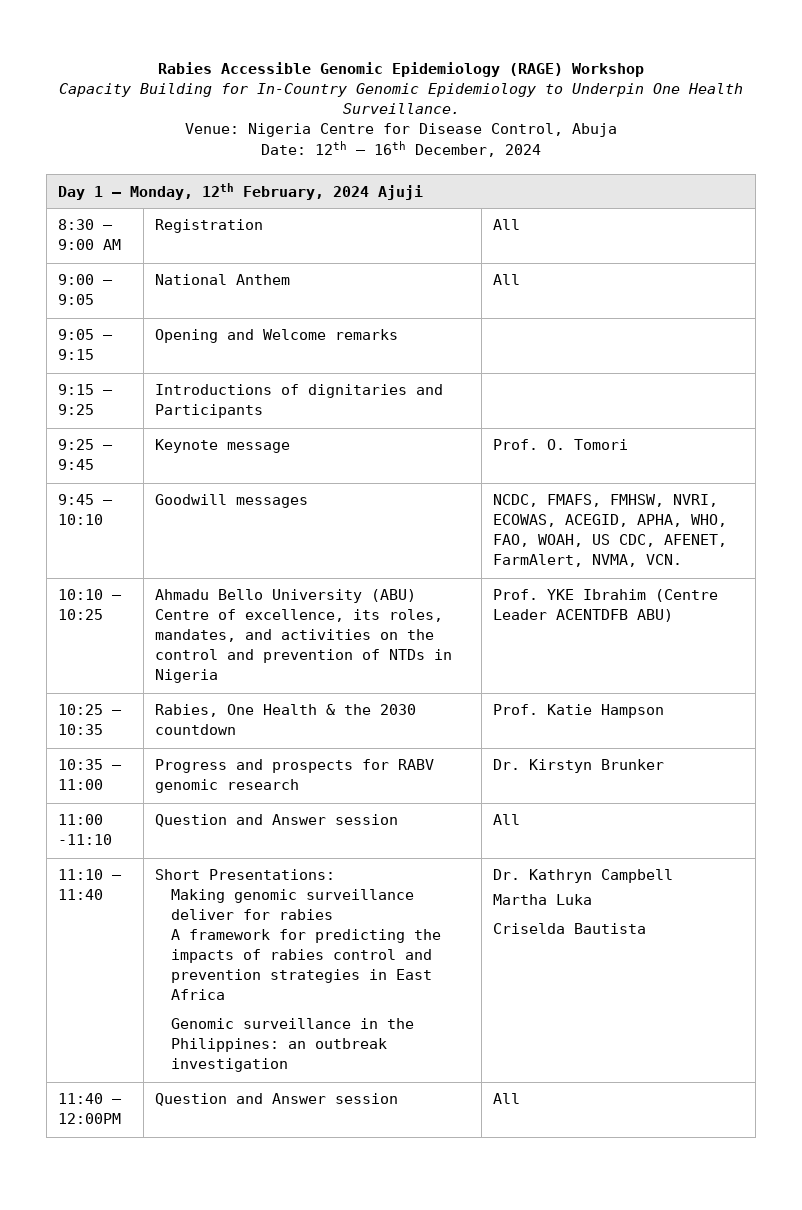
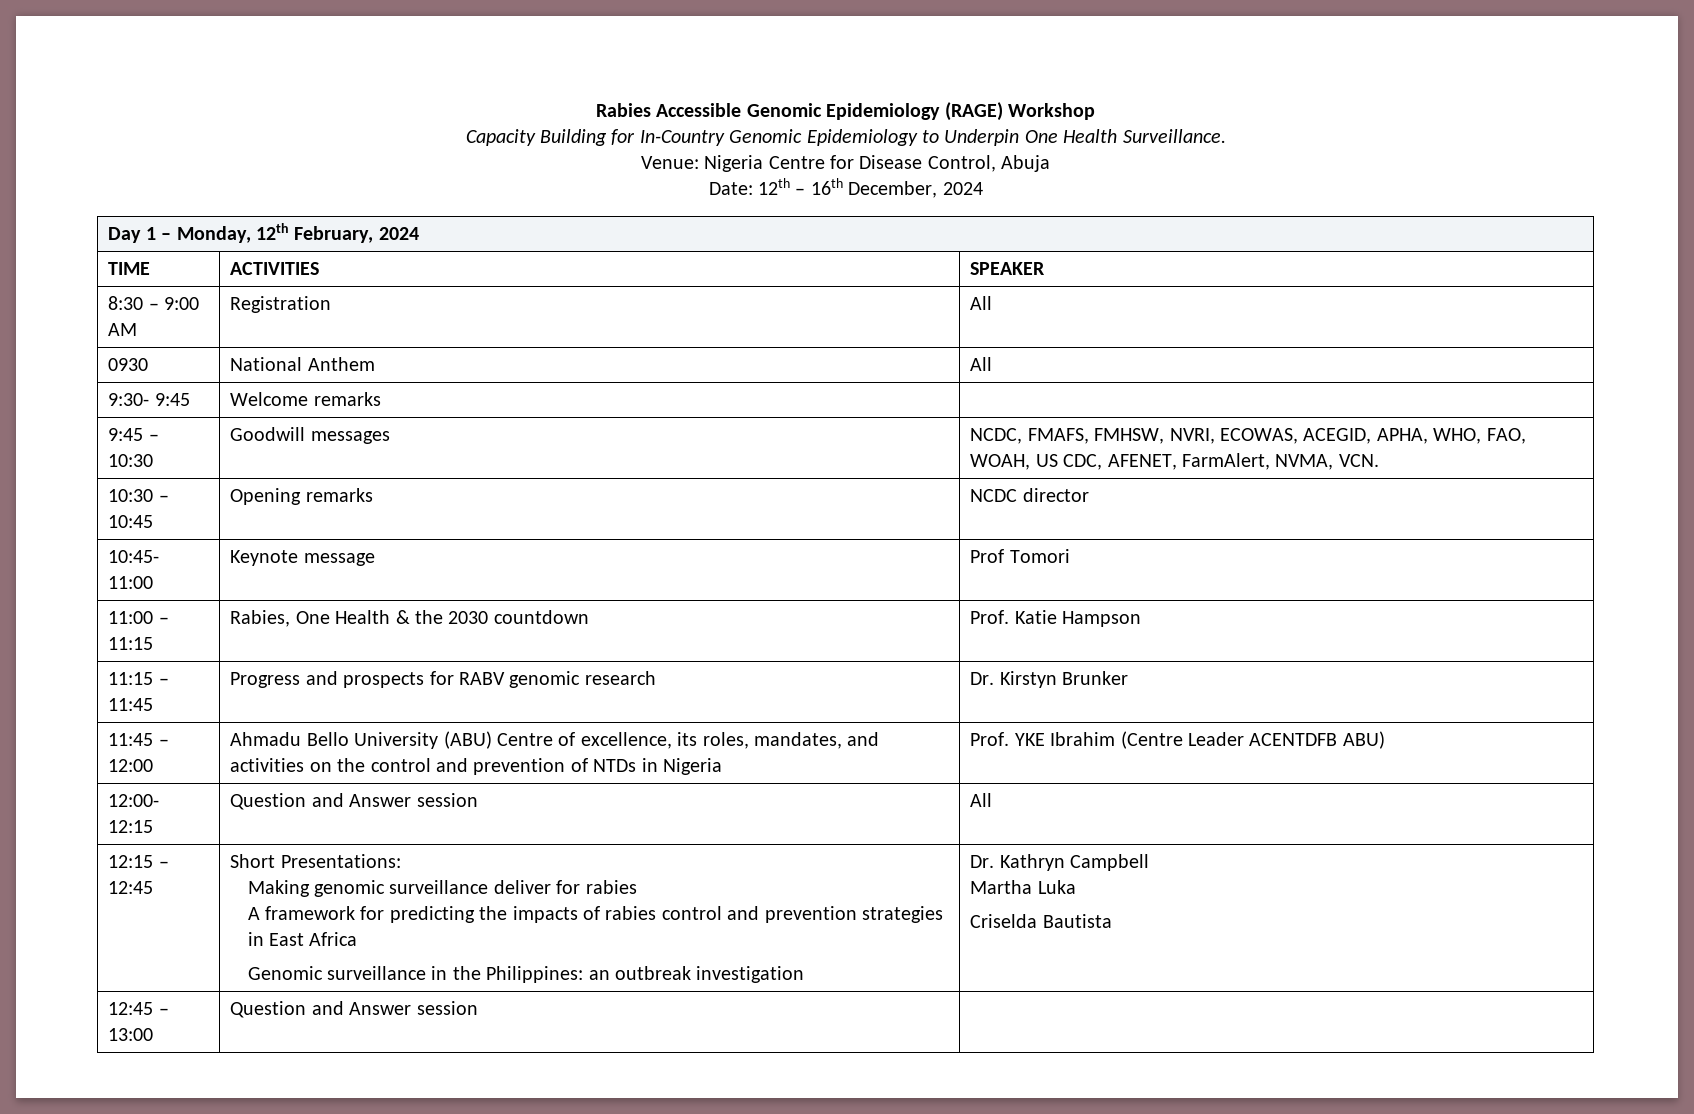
[377,185,423,200] Ajuji -> [108,262,151,275] [230,262,320,275] [970,262,1046,275] // TIME | ACTIVITIES | SPEAKER
[57,274,113,285] [57,294,94,305] 9:00 – 9:05 -> [108,358,149,371] 0930
[57,329,113,340] [57,349,94,360] [154,329,398,343] [57,384,113,395] [57,404,94,415] [154,384,443,398] [154,404,263,418] [57,439,113,450] [57,459,94,470] [154,439,290,453] [492,439,628,450] 9:05 – 9:15 | Opening and Welcome remarks | // 9:15 – 9:25 | Introductions of dignitaries and Participants | // 9:25 – 9:45 | Keynote message | Prof. O. Tomori -> [108,393,190,406] [230,392,381,406] 9:30- 9:45 | Welcome remarks |
[57,514,103,525] 10:10 -> [108,454,154,467] 10:30
[57,589,122,600] [57,609,103,620] 10:10 – 10:25 -> [108,489,169,502] [108,515,154,528] [230,488,373,505] [970,488,1089,502] [108,550,160,563] [108,576,154,589] [230,550,375,566] [970,549,1070,563] [108,611,169,624] [108,637,154,650] [230,610,589,627] [970,610,1142,627] [108,672,169,685] [108,698,154,711] [230,671,656,688] [970,671,1129,688] [108,733,169,746] [108,759,154,772] 10:30 – 10:45 | Opening remarks | NCDC director // 10:45- 11:00 | Keynote message | Prof Tomori // 11:00 – 11:15 | Rabies, One Health & the 2030 countdown | Prof. Katie Hampson // 11:15 – 11:45 | Progress and prospects for RABV genomic research | Dr. Kirstyn Brunker // 11:45 – 12:00
[57,704,122,715] [57,724,103,735] [154,704,416,717] [154,724,236,735] [492,704,664,718] [57,759,122,770] [57,779,103,790] [154,759,434,773] [154,779,299,793] [492,759,664,773] [57,814,103,825] [57,834,112,845] 10:25 – 10:35 | Rabies, One Health & the 2030 countdown | Prof. Katie Hampson // 10:35 – 11:00 | Progress and prospects for RABV genomic research | Dr. Kirstyn Brunker // 11:00 -11:10 -> [108,794,160,807] [108,820,154,833] 12:00- 12:15
[57,869,122,880] [57,889,103,900] 11:10 – 11:40 -> [108,855,169,868] [108,881,154,894] 12:15 – 12:45
[57,1093,122,1104] [57,1113,121,1124] [154,1093,398,1106] [492,1093,520,1104] 11:40 – 12:00PM | Question and Answer session | All -> [108,1002,169,1015] [108,1028,154,1041] [230,1001,478,1018] 12:45 – 13:00 | Question and Answer session |

